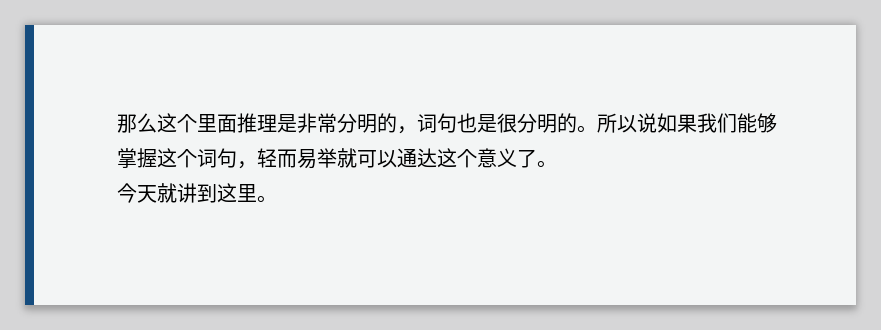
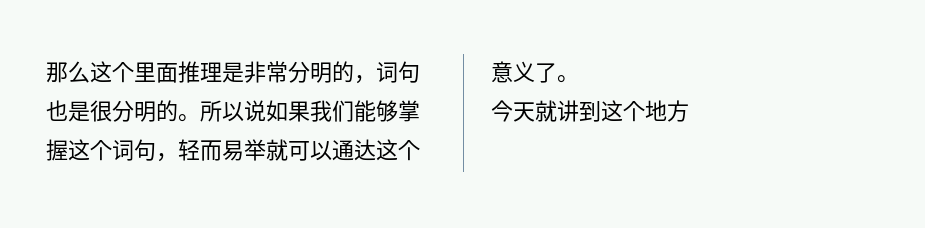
[237,184,277,203] 里。 -> [623,100,689,122] 个地方

